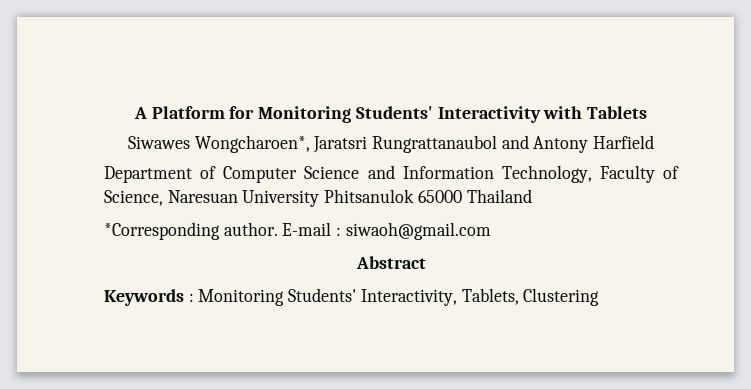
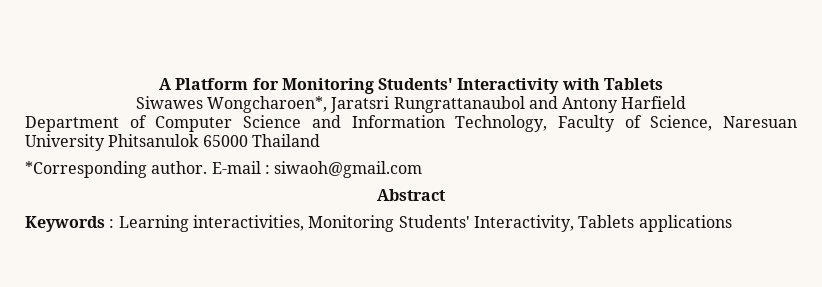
(194, 297) none -> [118,215,304,232] Learning interactivities,
[461,288,600,306] Tablets, Clustering -> [578,215,732,232] Tablets applications

